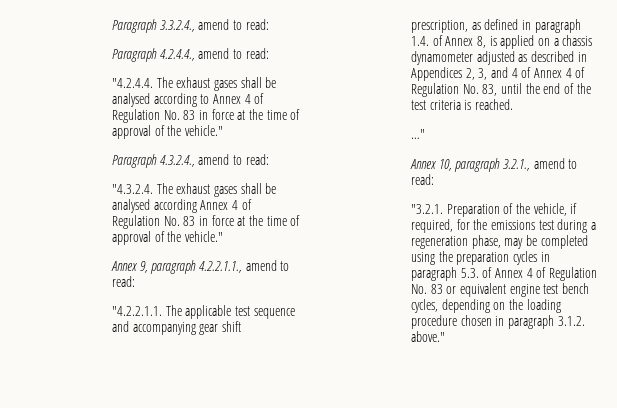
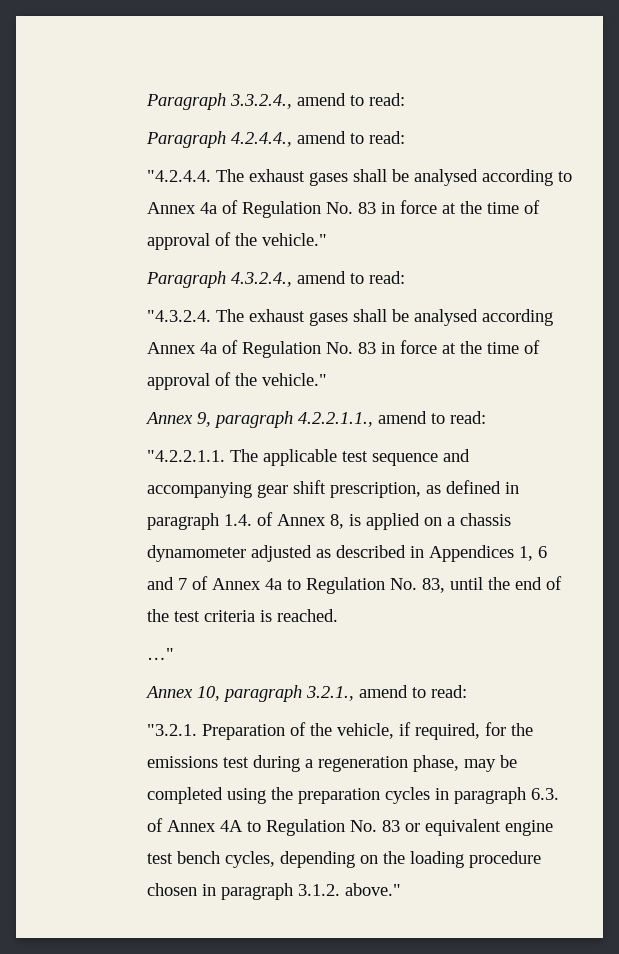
[244,94,251,104] 4 -> [199,202,217,214] 4a
[232,200,239,210] 4 -> [199,342,217,354] 4a
[465,67,586,80] 2, 3, and 4 of Annex 4 of -> [518,546,547,561] [146,576,301,590] 1, 6 and 7 of Annex 4a to
[460,267,547,278] 5.3. of Annex 4 of -> [530,788,559,800] [146,818,261,832] 6.3. of Annex 4A to

